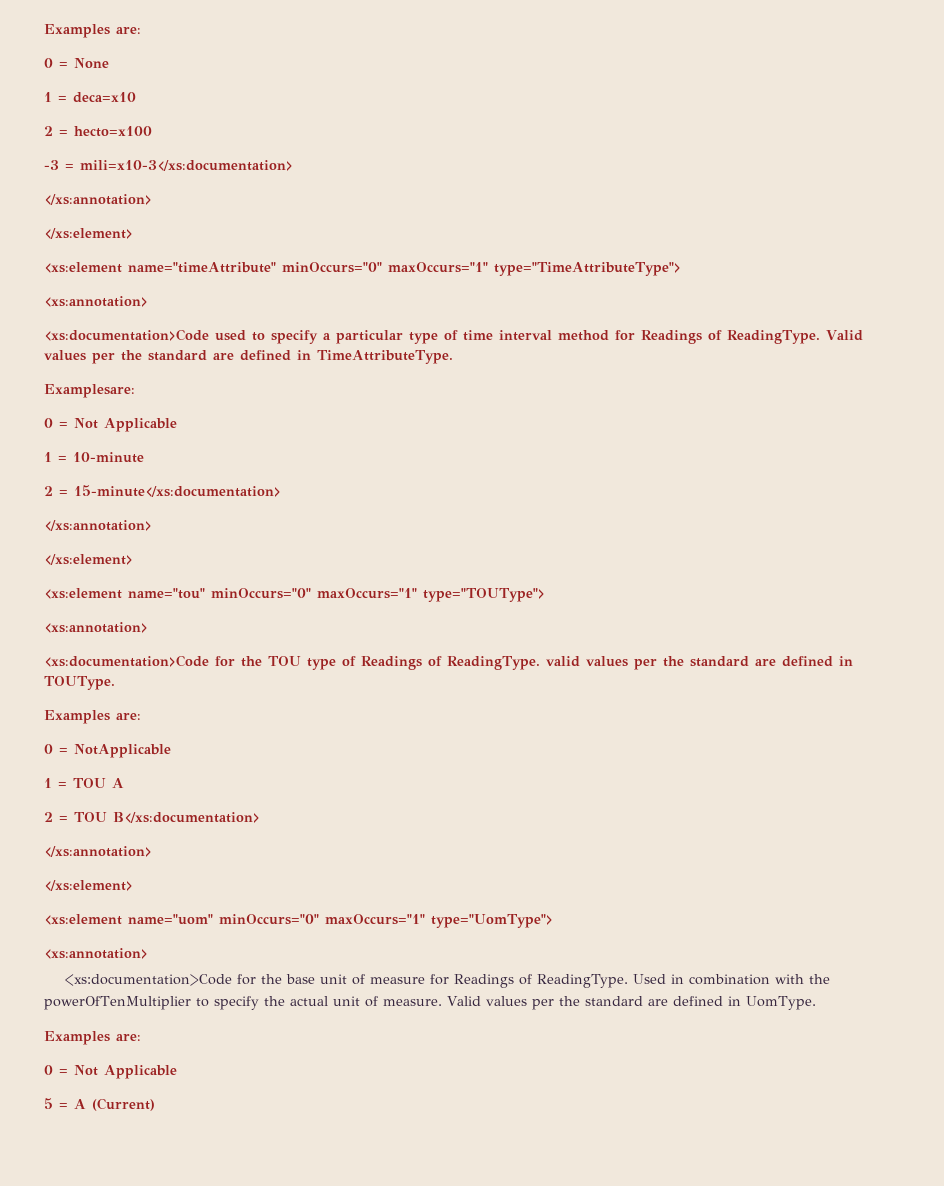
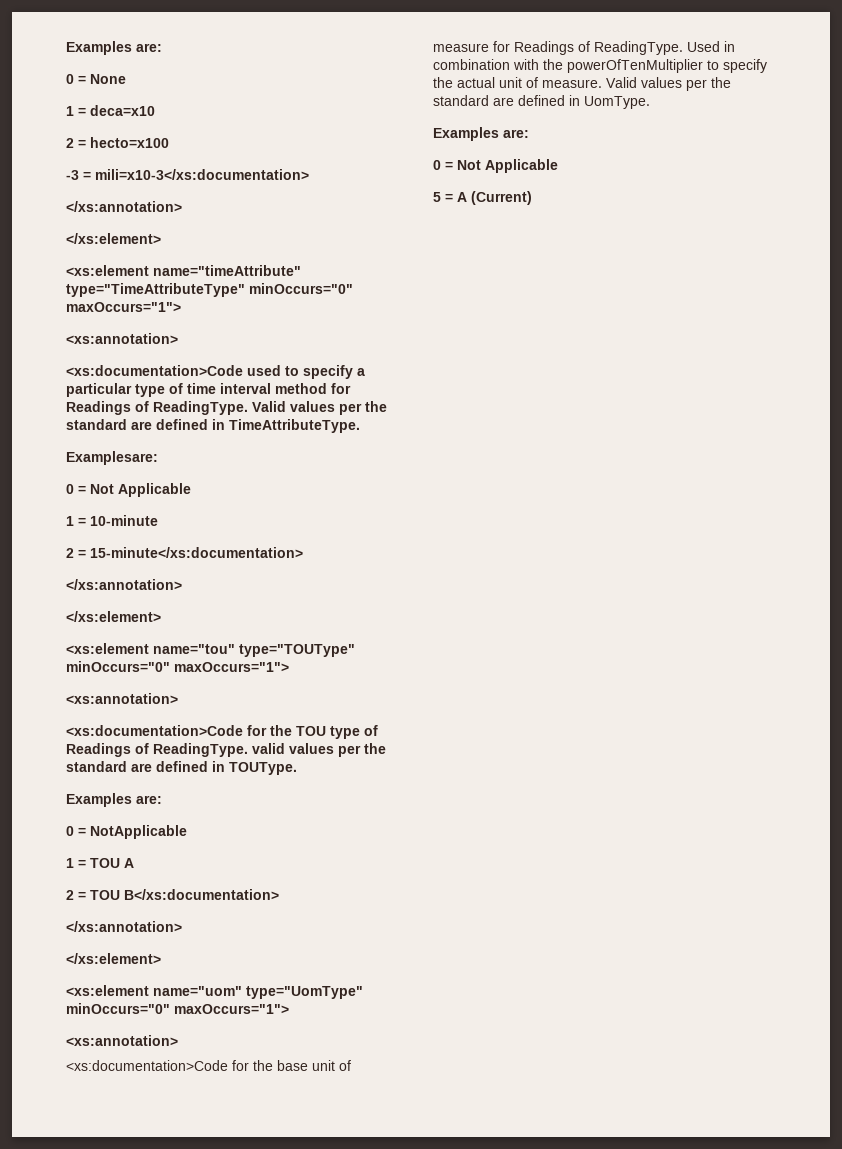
[282,262,681,276] minOccurs="0" maxOccurs="1" type="TimeAttributeType"> -> [66,283,353,297] [66,302,181,312] type="TimeAttributeType" minOccurs="0" maxOccurs="1">
[211,588,545,602] minOccurs="0" maxOccurs="1" type="TOUType"> -> [239,644,355,657] [66,661,289,672] type="TOUType" minOccurs="0" maxOccurs="1">
[219,914,553,928] minOccurs="0" maxOccurs="1" type="UomType"> -> [246,986,363,999] [66,1003,289,1014] type="UomType" minOccurs="0" maxOccurs="1">

